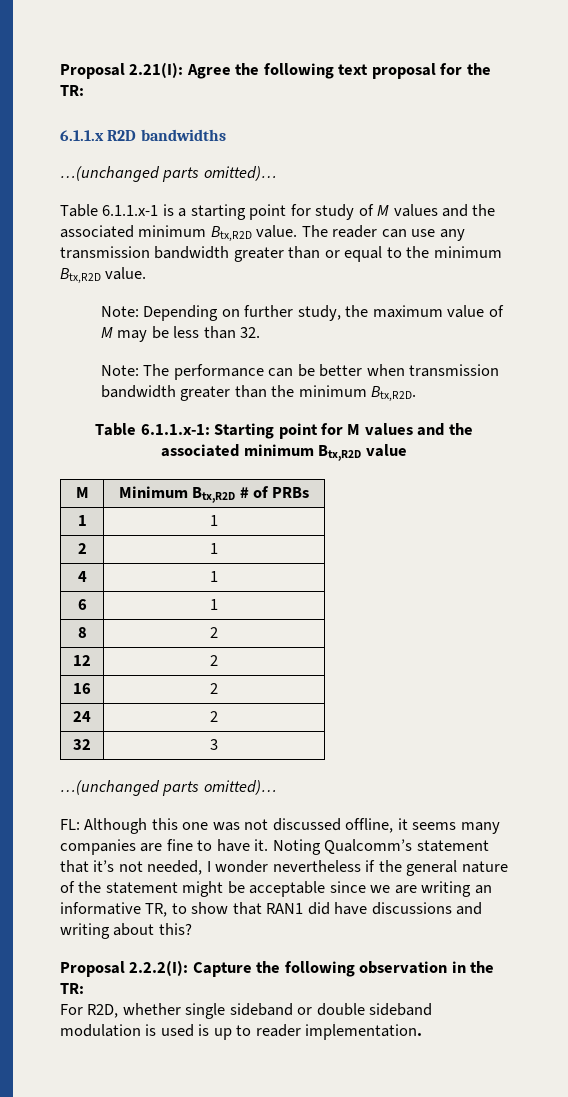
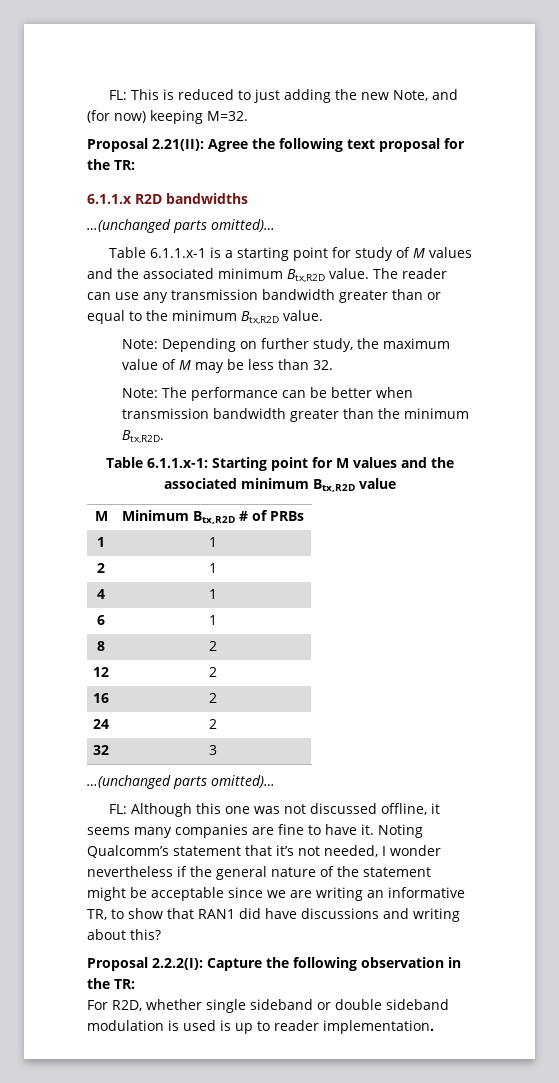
[60,62,184,79] Proposal 2.21(I): -> [108,89,458,103] [87,110,248,124] [87,138,204,152] FL: This is reduced to just adding the new Note, and (for now) keeping M=32. // Proposal 2.21(II):

